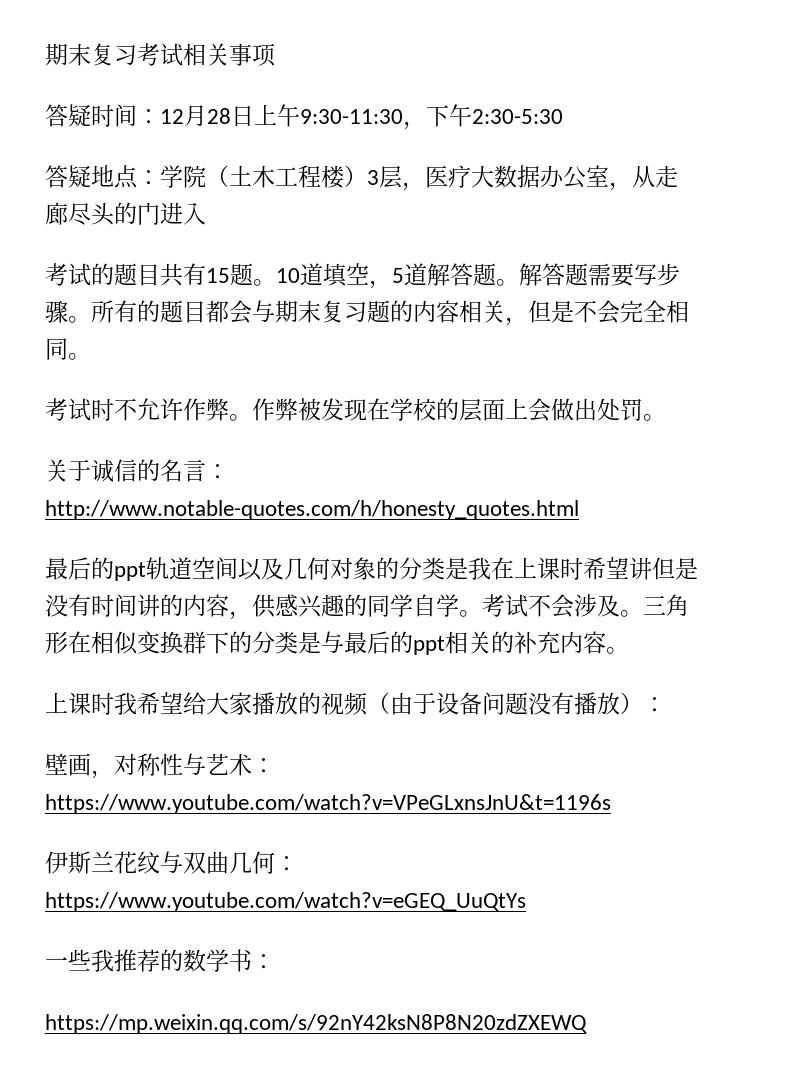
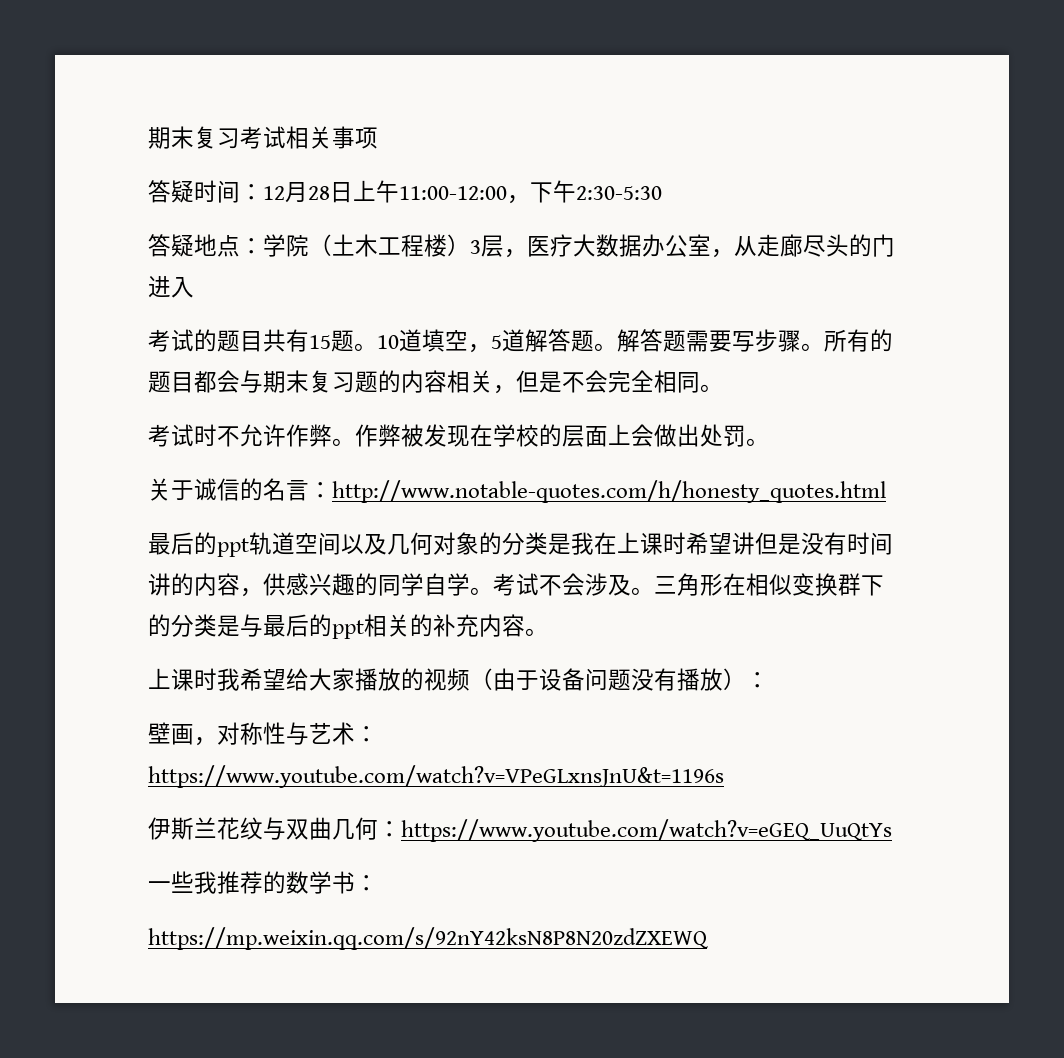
[300,109,403,124] 9:30-11:30 -> [399,186,507,200] 11:00-12:00

